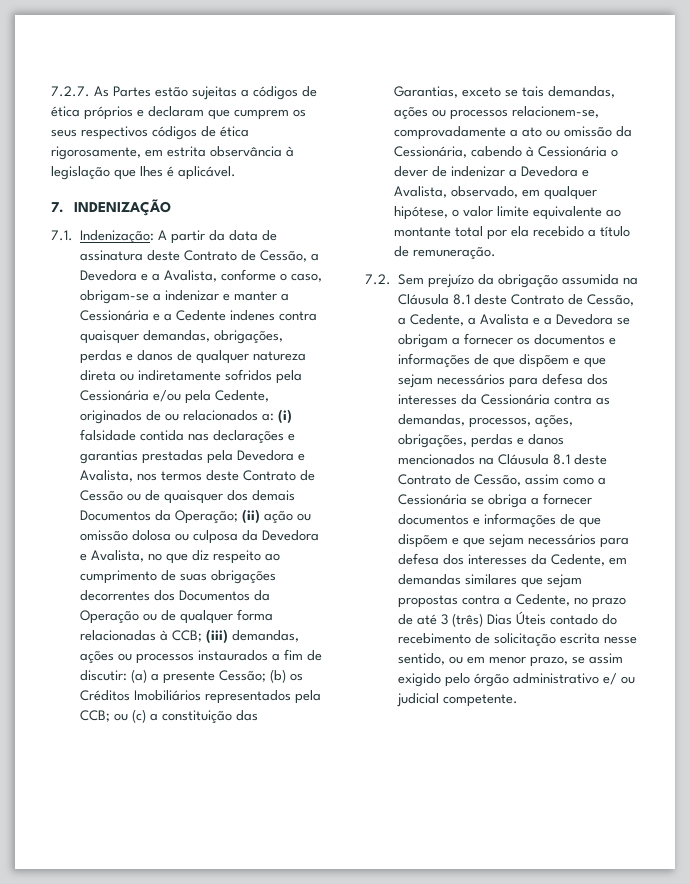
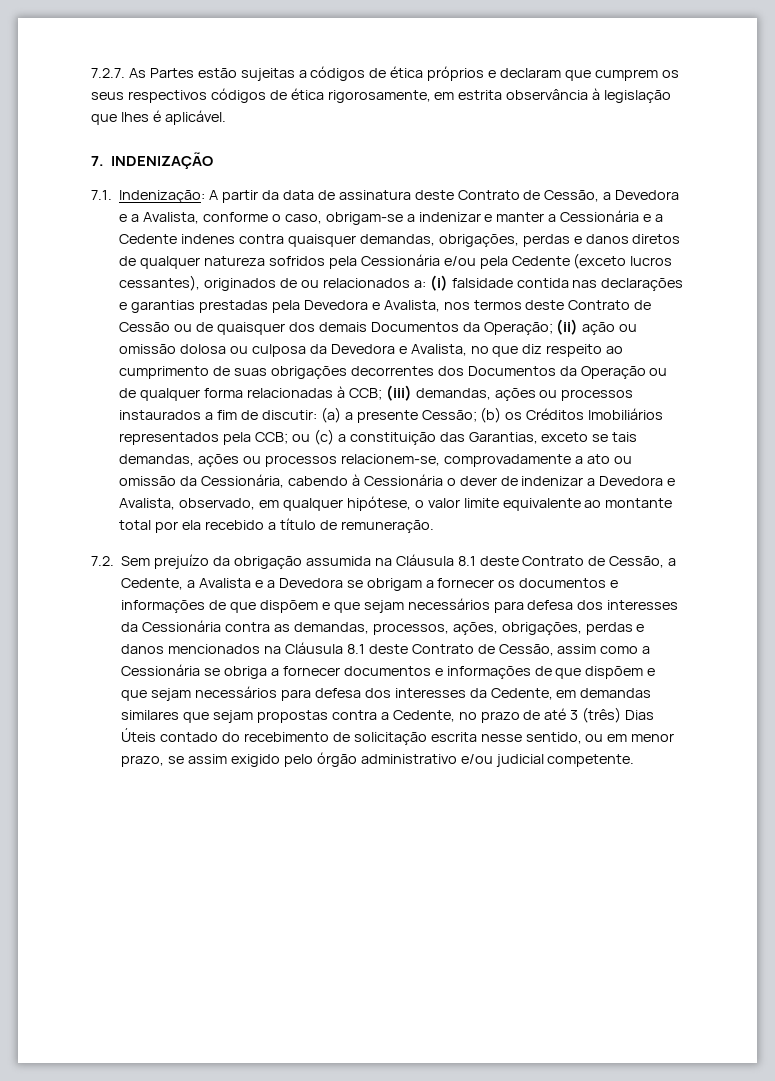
(174, 355) none -> [632,234,681,244] diretos
[80,370,222,381] direta ou indiretamente -> (266, 261) none
[215,390,270,402] Cedente, -> [511,253,673,269] [119,275,201,291] Cedente (exceto lucros cessantes),
[603,673,636,685] e/ ou -> [460,754,493,764] e/ou

